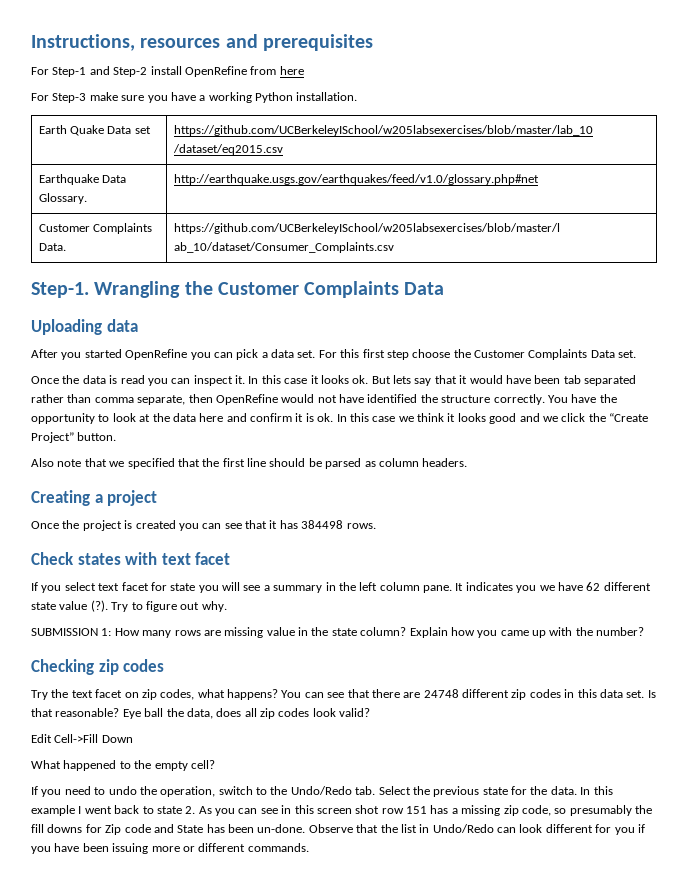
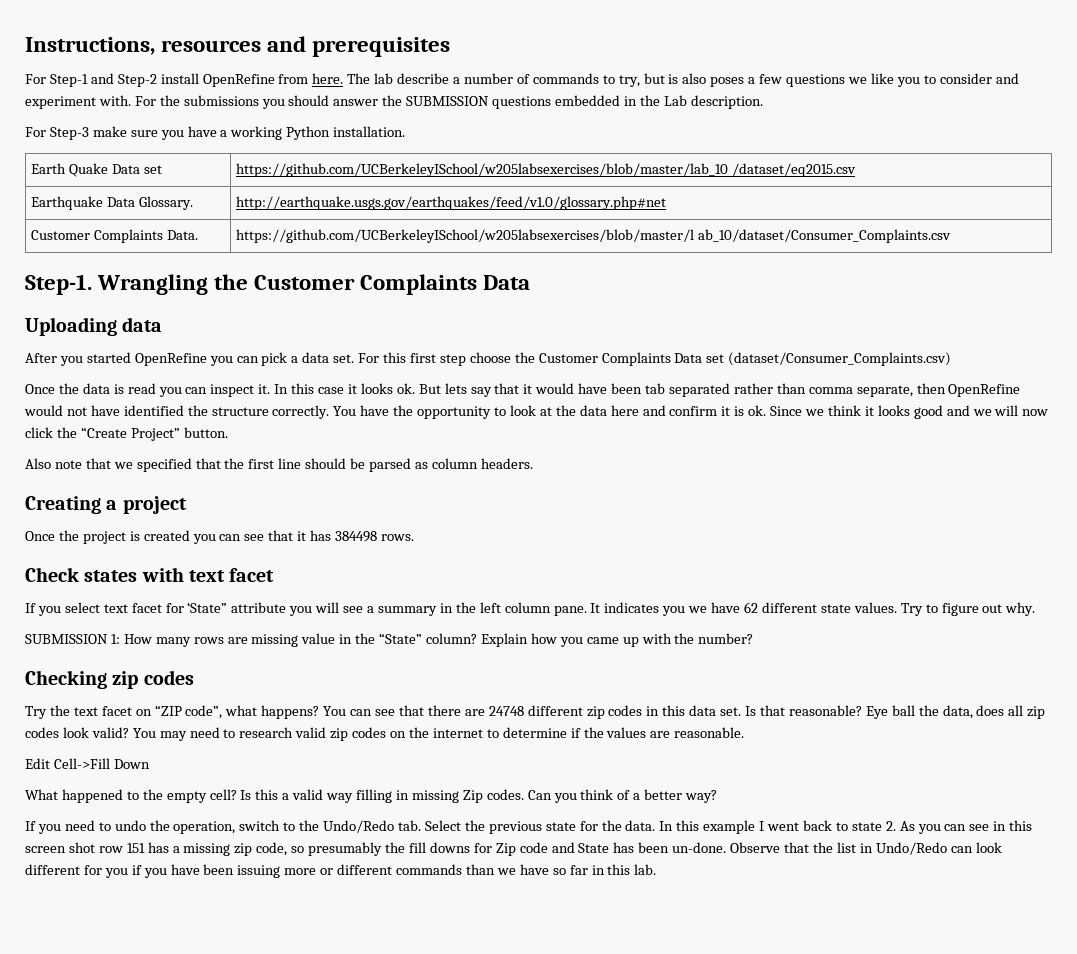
[279,66,304,75] here -> [312,73,1019,87] [25,95,763,109] here. The lab describe a number of commands to try, but is also poses a few questions we like you to consider and experiment with. For the submissions you should answer the SUBMISSION questions embedded in the Lab description.
[618,350,637,358] set. -> [706,352,952,366] set (dataset/Consumer_Complaints.csv)
[336,413,396,422] In this case -> [770,406,803,416] Since
(558, 419) none -> [994,405,1049,416] will now
[170,583,196,591] state -> [187,602,287,613] ‘State” attribute
[59,600,108,612] value (?). -> [853,602,897,613] values.
[331,628,357,636] state -> [379,633,423,644] “State”
[141,689,195,700] zip codes, -> [154,705,223,719] “ZIP code”,
(371, 712) none -> [132,727,745,741] You may need to research valid zip codes on the internet to determine if the values are reasonable.
(215, 764) none -> [240,789,718,803] Is this a valid way filling in missing Zip codes. Can you think of a better way?
[247,843,309,852] commands. -> [396,864,657,875] commands than we have so far in this lab.

